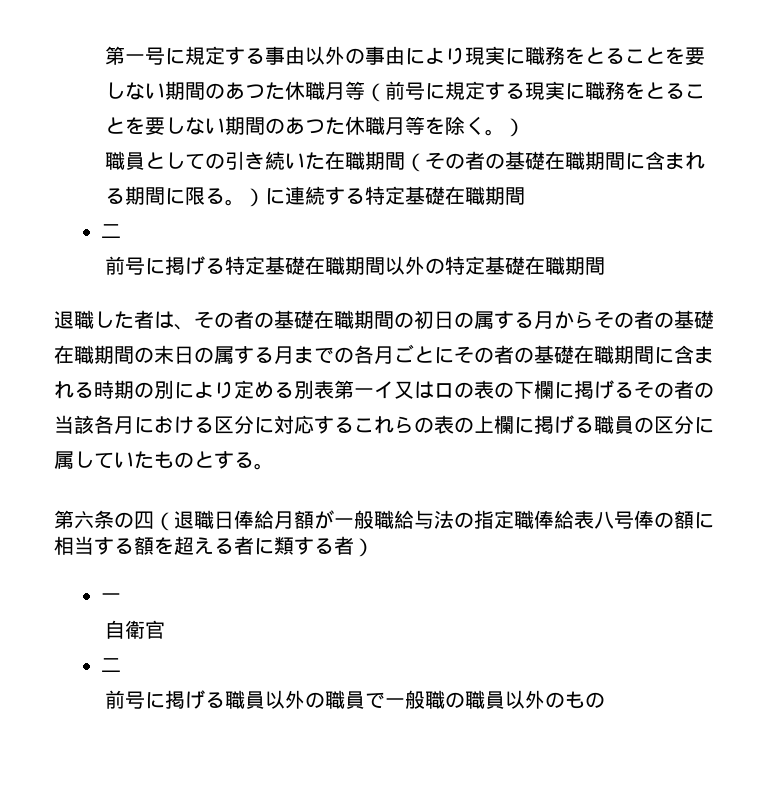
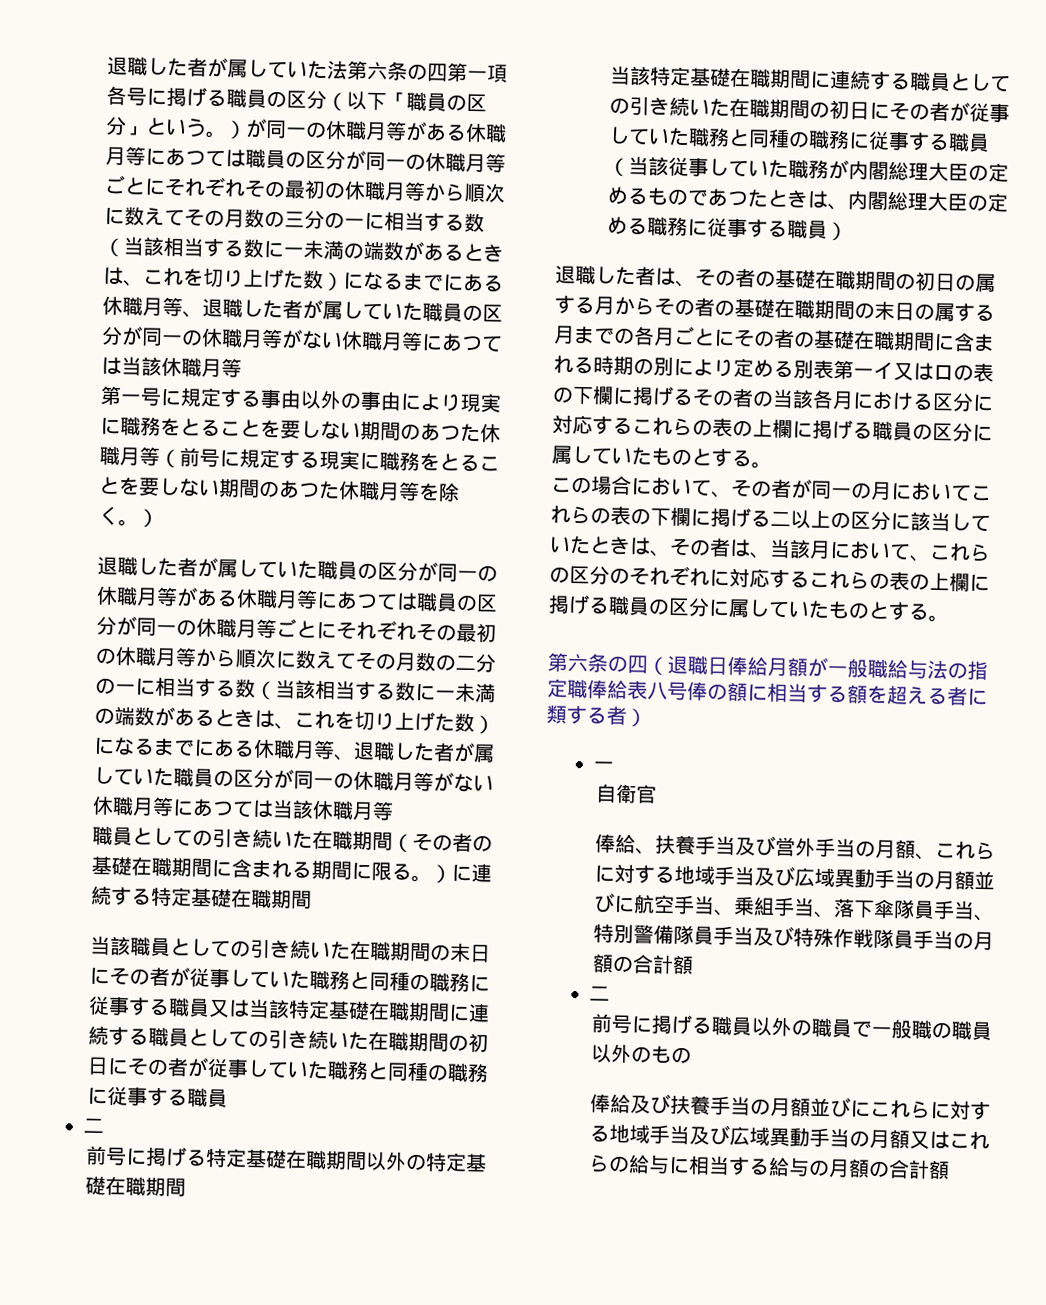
(104, 55) none -> [107,56,509,83] [106,85,488,113] [105,115,508,143] [105,146,507,173] [104,174,507,203] [104,206,486,233] [103,236,505,263] [103,266,505,293] [102,295,504,323] [101,325,504,353] [101,356,243,378] 退職した者が属していた法第六条の四第一項各号に掲げる職員の区分（以下「職員の区分」という。）が同一の休職月等がある休職月等にあつては職員の区分が同一の休職月等ごとにそれぞれその最初の休職月等から順次に数えてその月数の三分の一に相当する数（当該相当する数に一未満の端数があるときは、これを切り上げた数）になるまでにある休職月等、退職した者が属していた職員の区分が同一の休職月等がない休職月等にあつては当該休職月等 //
(525, 127) none -> [97,556,499,582] [96,585,499,613] [96,615,498,643] [95,646,497,673] [95,676,497,703] [94,706,496,735] [93,737,496,763] [93,766,495,793] [92,795,395,821] // 退職した者が属していた職員の区分が同一の休職月等がある休職月等にあつては職員の区分が同一の休職月等ごとにそれぞれその最初の休職月等から順次に数えてその月数の二分の一に相当する数（当該相当する数に一未満の端数があるときは、これを切り上げた数）になるまでにある休職月等、退職した者が属していた職員の区分が同一の休職月等がない休職月等にあつては当該休職月等
(525, 196) none -> [90,935,492,963] [89,966,491,993] [88,995,491,1023] [88,1025,490,1053] [87,1056,490,1083] [87,1086,229,1108] // 当該職員としての引き続いた在職期間の末日にその者が従事していた職務と同種の職務に従事する職員又は当該特定基礎在職期間に連続する職員としての引き続いた在職期間の初日にその者が従事していた職務と同種の職務に従事する職員
(605, 266) none -> [610,65,1012,93] [609,95,1011,123] [608,126,991,152] [608,155,1010,183] [607,186,1009,213] [607,216,849,242] // 当該特定基礎在職期間に連続する職員としての引き続いた在職期間の初日にその者が従事していた職務と同種の職務に従事する職員（当該従事していた職務が内閣総理大臣の定めるものであつたときは、内閣総理大臣の定める職務に従事する職員）
(274, 466) none -> [551,475,992,502] [550,505,991,533] [549,535,991,562] [549,565,990,593] [548,594,949,623] // この場合において、その者が同一の月においてこれらの表の下欄に掲げる二以上の区分に該当していたときは、その者は、当該月において、これらの区分のそれぞれに対応するこれらの表の上欄に掲げる職員の区分に属していたものとする。
(165, 629) none -> [595,833,997,861] [594,863,996,891] [593,892,995,922] [593,923,995,951] [592,953,695,975] // 俸給、扶養手当及び営外手当の月額、これらに対する地域手当及び広域異動手当の月額並びに航空手当、乗組手当、落下傘隊員手当、特別警備隊員手当及び特殊作戦隊員手当の月額の合計額
(605, 700) none -> [590,1093,992,1121] [589,1123,991,1151] [588,1154,951,1180] // 俸給及び扶養手当の月額並びにこれらに対する地域手当及び広域異動手当の月額又はこれらの給与に相当する給与の月額の合計額

